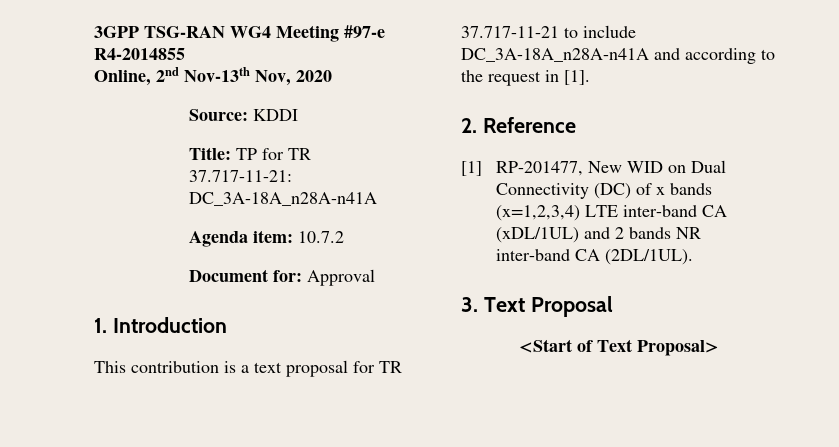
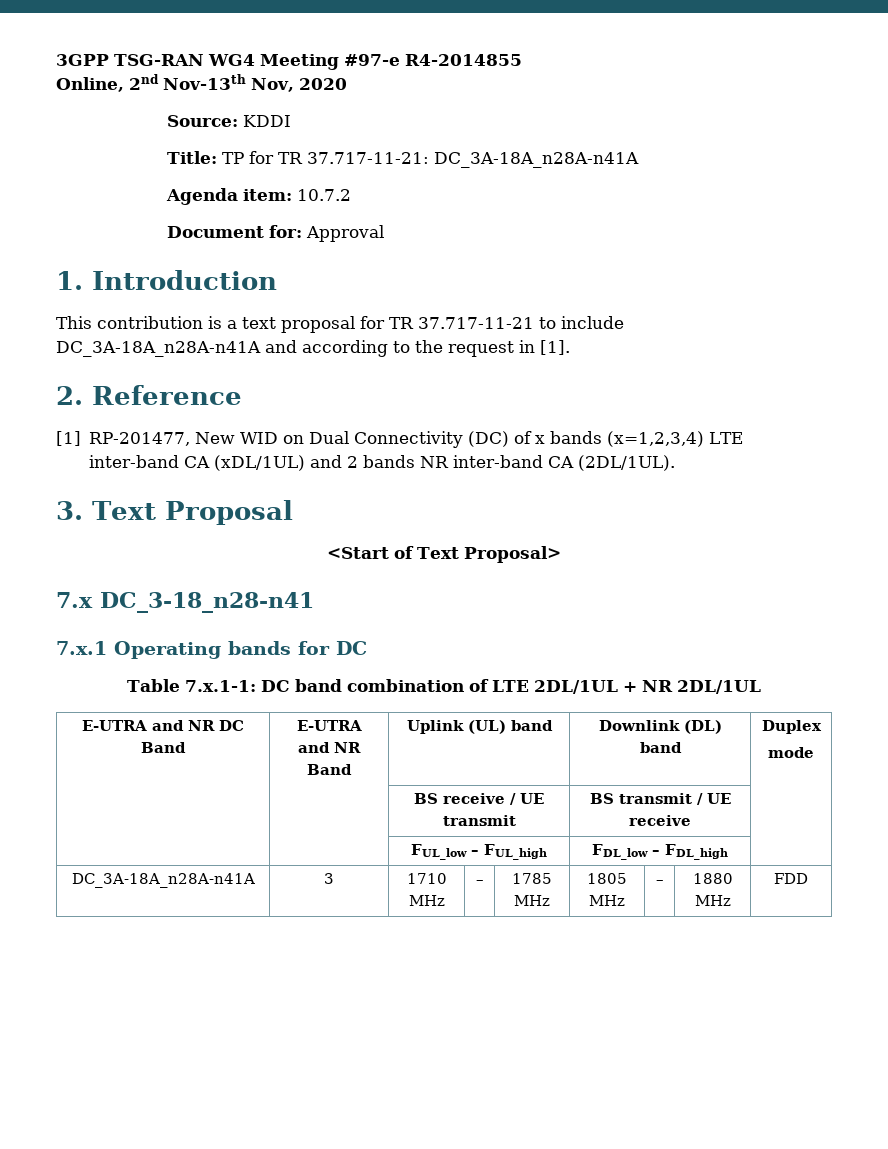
(719, 348) none -> [56,592,314,613] [56,641,367,659] [126,679,762,694] [82,720,244,731] [141,742,186,753] [296,720,362,731] [298,742,361,753] [307,764,352,775] [406,720,553,734] [598,720,722,734] [639,742,682,753] [761,720,822,734] [767,747,814,758] [414,793,544,805] [442,815,516,826] [589,793,731,805] [628,815,691,826] [411,844,547,860] [591,844,728,860] [71,873,255,888] [324,873,334,884] [406,873,447,884] [408,895,445,906] [475,880,484,884] [512,873,552,884] [514,895,550,906] [586,873,627,884] [588,895,625,906] [655,880,664,884] [692,873,733,884] [694,895,731,906] [773,873,808,884] // 7.x DC_3-18_n28-n41 // 7.x.1 Operating bands for DC // Table 7.x.1-1: DC band combination of LTE 2DL/1UL + NR 2DL/1UL // E-UTRA and NR DC Band | E-UTRA and NR Band | Uplink (UL) band | Downlink (DL) band | Duplex // mode // | | BS receive / UE transmit | BS transmit / UE receive | // | | FUL_low – FUL_high | FDL_low – FDL_high | // DC_3A-18A_n28A-n41A | 3 | 1710 MHz | – | 1785 MHz | 1805 MHz | – | 1880 MHz | FDD

